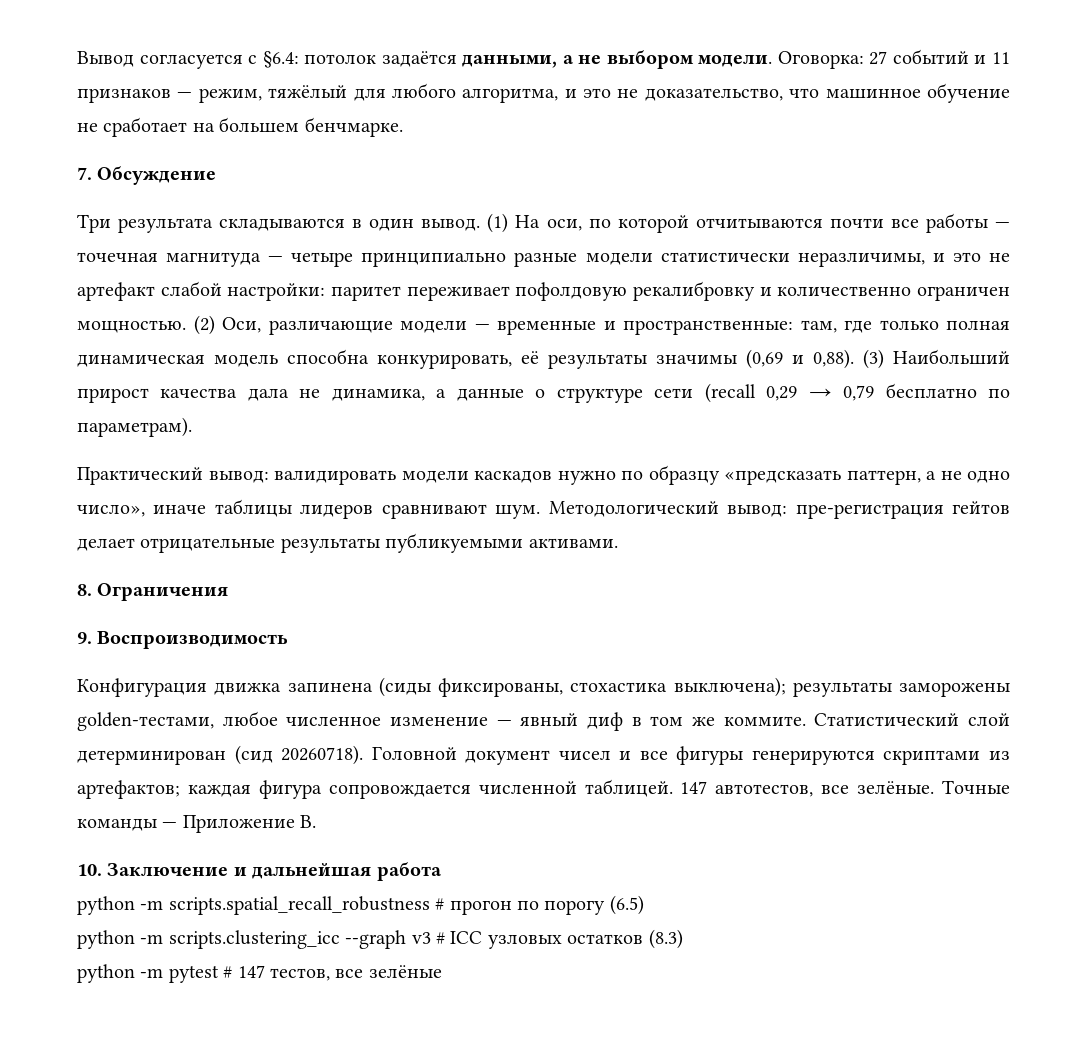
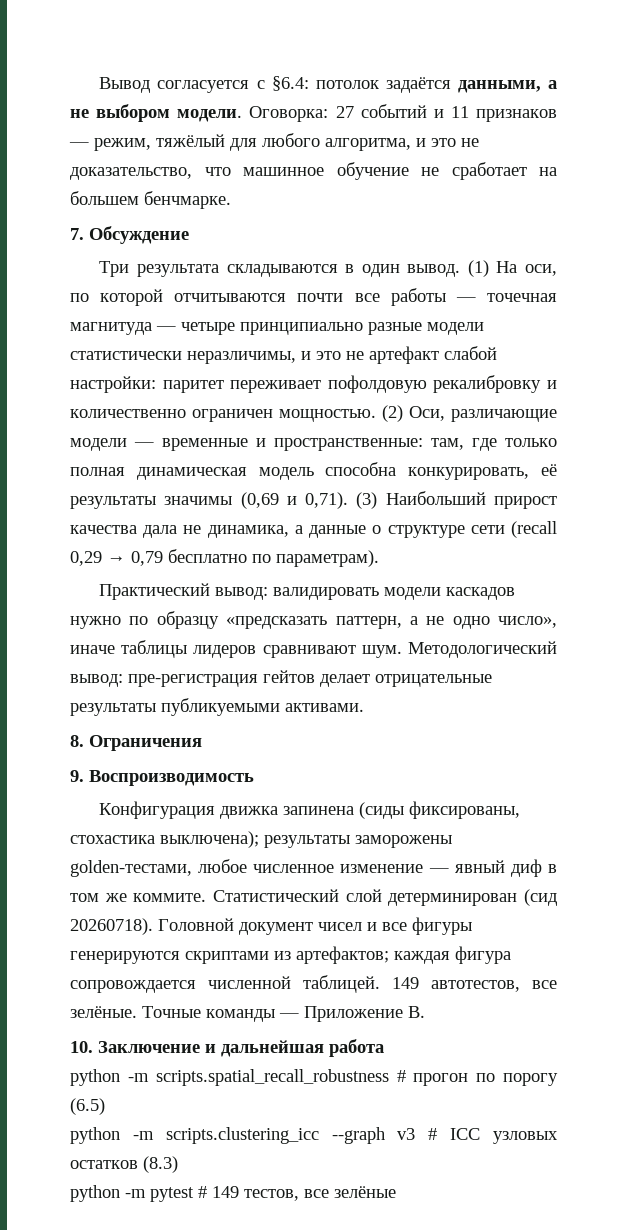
[813,349,854,369] 0,88). -> [305,492,349,509] 0,71).
[680,781,708,794] 147 -> [392,977,419,989] 149
[237,965,265,978] 147 -> [212,1186,239,1198] 149

